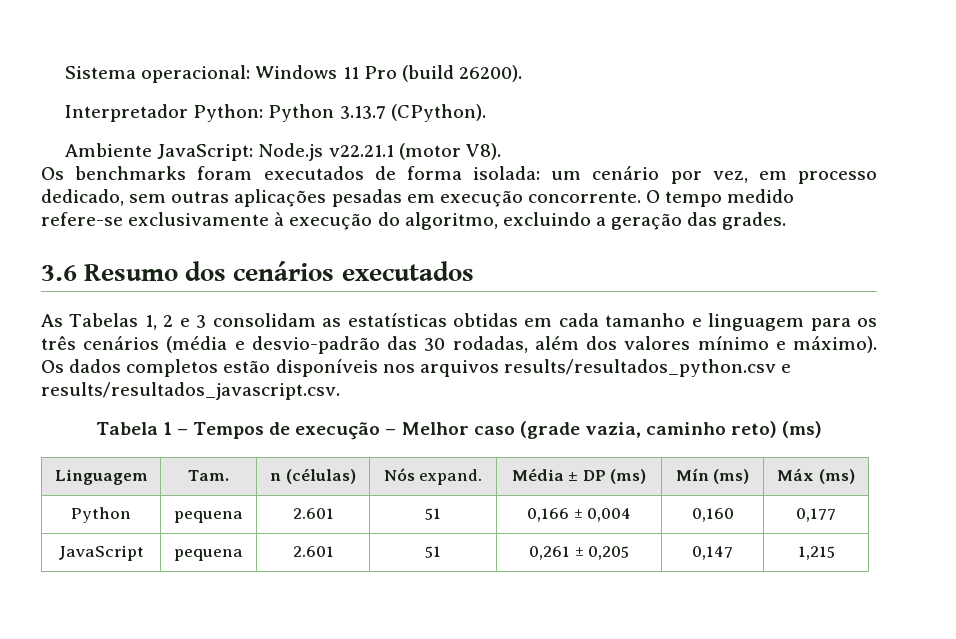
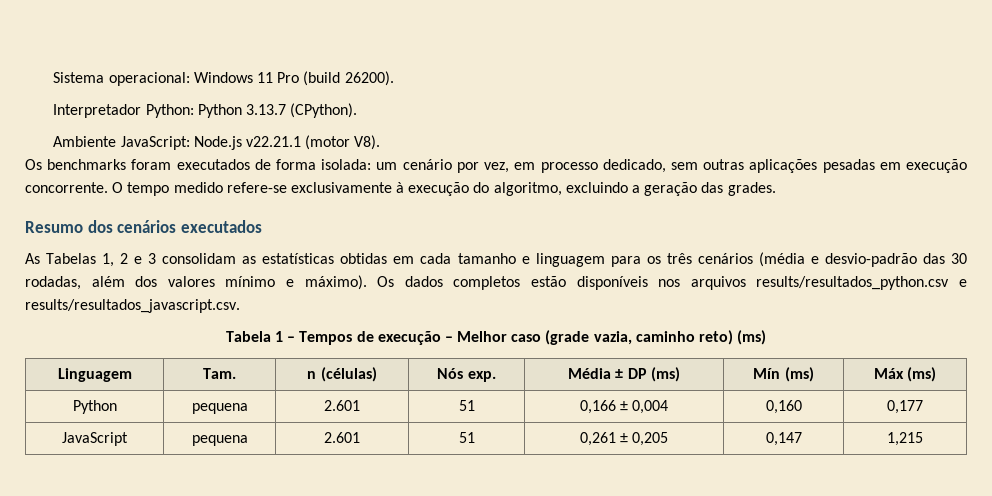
[41,265,77,281] 3.6 -> (776, 189) none
[419,469,483,485] expand. -> [467,371,496,382] exp.

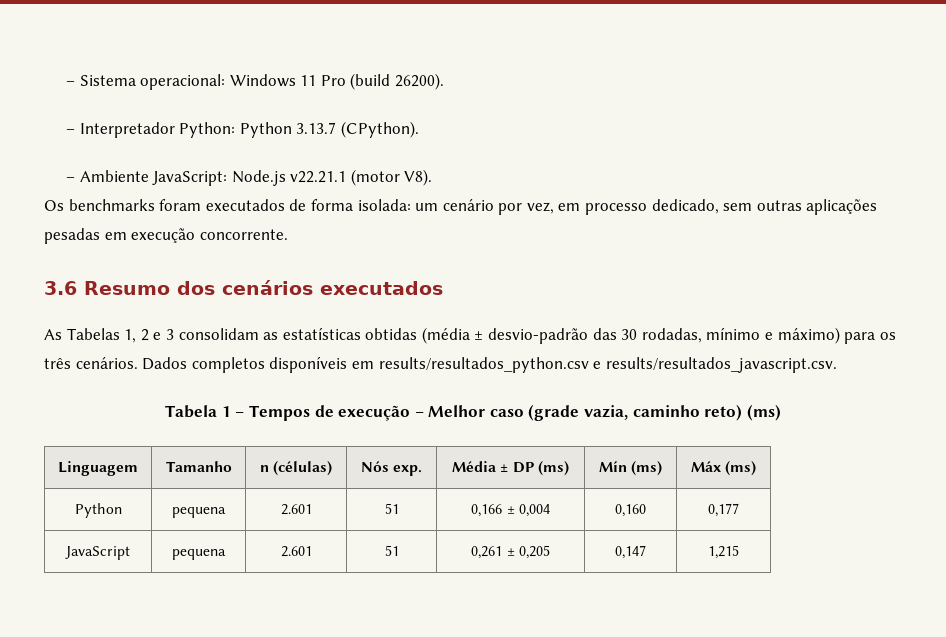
(53, 77) none -> [65,81,75,86] –
(394, 78) none -> [65,129,75,134] –
(358, 110) none -> [65,177,75,182] –
[112,182,776,196] O tempo medido refere-se exclusivamente à execução do algoritmo, excluindo a geração das grades. // -> [44,281,77,295] // 3.6
[393,252,968,267] [25,275,746,290] em cada tamanho e linguagem para os três cenários (média e desvio-padrão das 30 rodadas, além dos valores mínimo e máximo). Os dados completos estão disponíveis nos arquivos -> [421,327,896,344] [44,356,374,373] (média ± desvio-padrão das 30 rodadas, mínimo e máximo) para os três cenários. Dados completos disponíveis em
[203,368,236,379] Tam. -> [165,461,232,472] Tamanho

